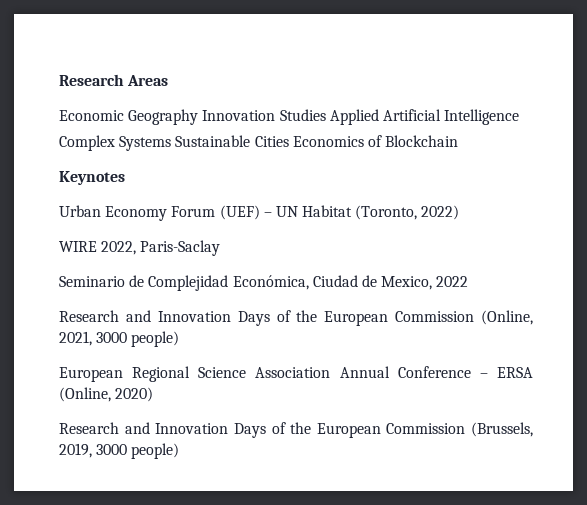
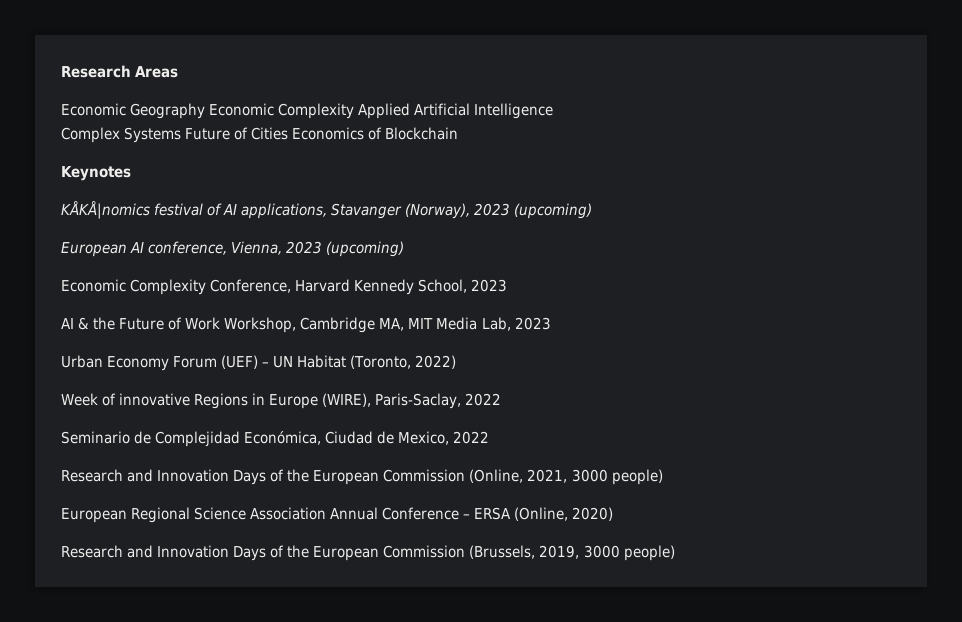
[202,109,326,121] Innovation Studies -> [209,103,355,119] Economic Complexity
[175,135,251,147] Sustainable -> [185,127,249,140] Future of
(125, 178) none -> [61,201,593,219] [61,241,405,257] [61,279,508,295] [61,317,551,333] // KÅKÅ|nomics festival of AI applications, Stavanger (Norway), 2023 (upcoming) // European AI conference, Vienna, 2023 (upcoming) // Economic Complexity Conference, Harvard Kennedy School, 2023 // AI & the Future of Work Workshop, Cambridge MA, MIT Media Lab, 2023
[59,240,221,256] WIRE 2022, Paris-Saclay -> [61,393,502,409] Week of innovative Regions in Europe (WIRE), Paris-Saclay, 2022

